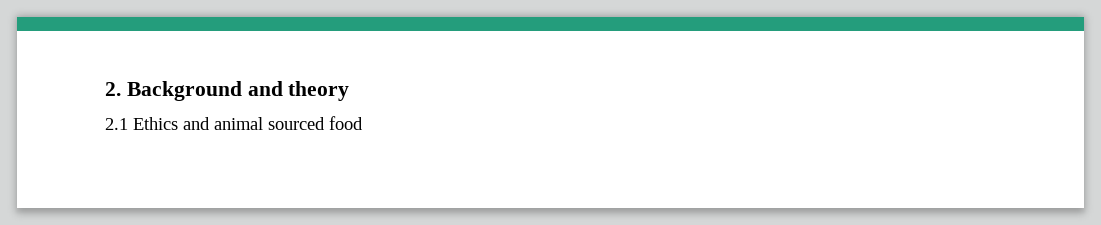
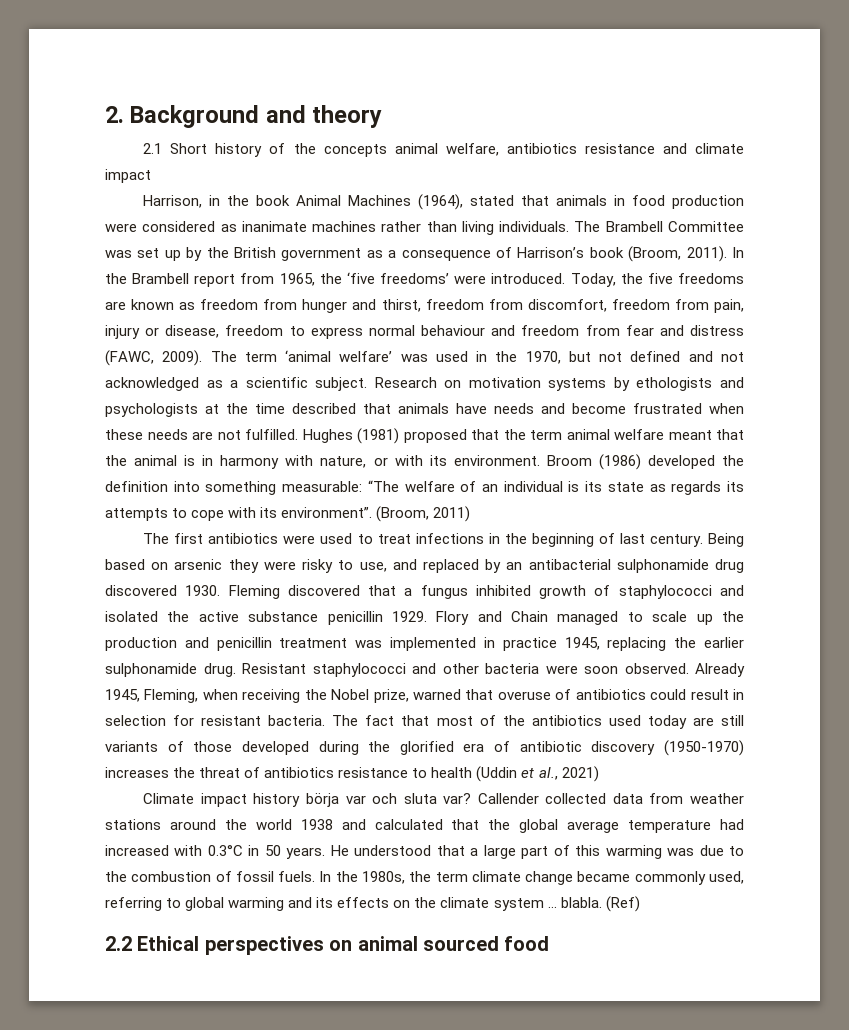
[133,117,210,130] Ethics and -> [170,143,744,157] [105,169,151,183] [143,194,744,210] [105,221,744,235] [105,246,744,262] [105,272,744,287] [105,299,745,313] [105,325,744,339] [105,350,744,366] [105,377,744,391] [105,403,744,417] [105,428,744,444] [105,454,744,470] [105,480,744,495] [105,506,471,522] [143,533,744,547] [105,559,745,573] [105,585,744,599] [105,611,744,625] [105,637,744,651] [105,663,745,677] [105,689,745,703] [105,715,744,729] [105,740,744,756] [105,766,599,782] [143,793,744,807] [105,819,744,833] [105,845,745,859] [105,871,744,885] [105,896,640,912] [105,936,353,955] Short history of the concepts animal welfare, antibiotics resistance and climate impact // Harrison, in the book Animal Machines (1964), stated that animals in food production were considered as inanimate machines rather than living individuals. The Brambell Committee was set up by the British government as a consequence of Harrison’s book (Broom, 2011). In the Brambell report from 1965, the ‘five freedoms’ were introduced. Today, the five freedoms are known as freedom from hunger and thirst, freedom from discomfort, freedom from pain, injury or disease, freedom to express normal behaviour and freedom from fear and distress (FAWC, 2009). The term ‘animal welfare’ was used in the 1970, but not defined and not acknowledged as a scientific subject. Research on motivation systems by ethologists and psychologists at the time described that animals have needs and become frustrated when these needs are not fulfilled. Hughes (1981) proposed that the term animal welfare meant that the animal is in harmony with nature, or with its environment. Broom (1986) developed the definition into something measurable: “The welfare of an individual is its state as regards its attempts to cope with its environment”. (Broom, 2011) // The first antibiotics were used to treat infections in the beginning of last century. Being based on arsenic they were risky to use, and replaced by an antibacterial sulphonamide drug discovered 1930. Fleming discovered that a fungus inhibited growth of staphylococci and isolated the active substance penicillin 1929. Flory and Chain managed to scale up the production and penicillin treatment was implemented in practice 1945, replacing the earlier sulphonamide drug. Resistant staphylococci and other bacteria were soon observed. Already 1945, Fleming, when receiving the Nobel prize, warned that overuse of antibiotics could result in selection for resistant bacteria. The fact that most of the antibiotics used today are still variants of those developed during the glorified era of antibiotic discovery (1950-1970) increases the threat of antibiotics resistance to health (Uddin et al., 2021) // Climate impact history börja var och sluta var? Callender collected data from weather stations around the world 1938 and calculated that the global average temperature had increased with 0.3°C in 50 years. He understood that a large part of this warming was due to the combustion of fossil fuels. In the 1980s, the term climate change became commonly used, referring to global warming and its effects on the climate system … blabla. (Ref) // 2.2 Ethical perspectives on

